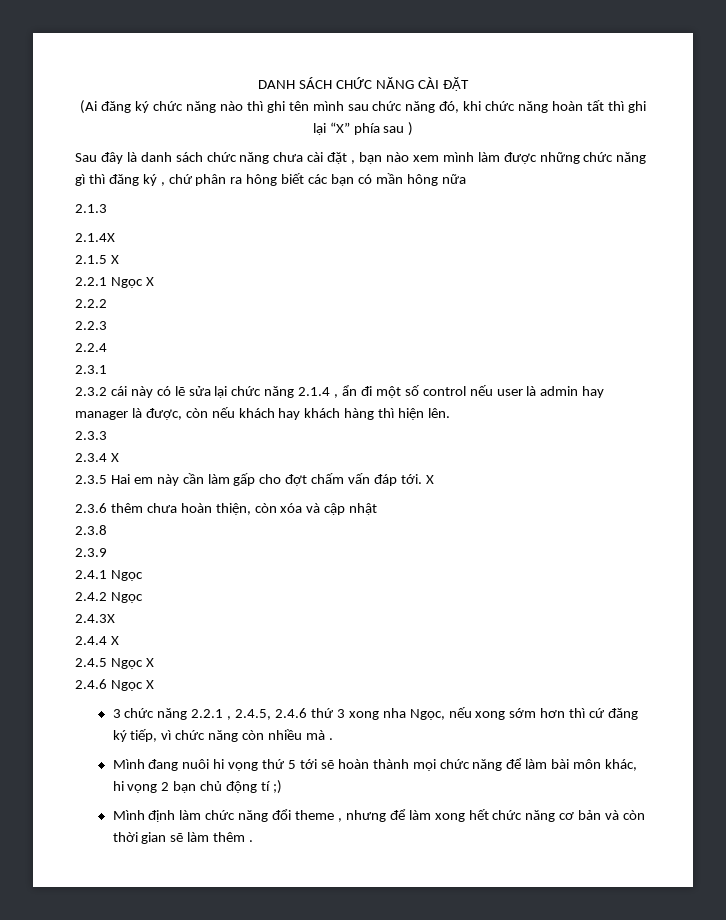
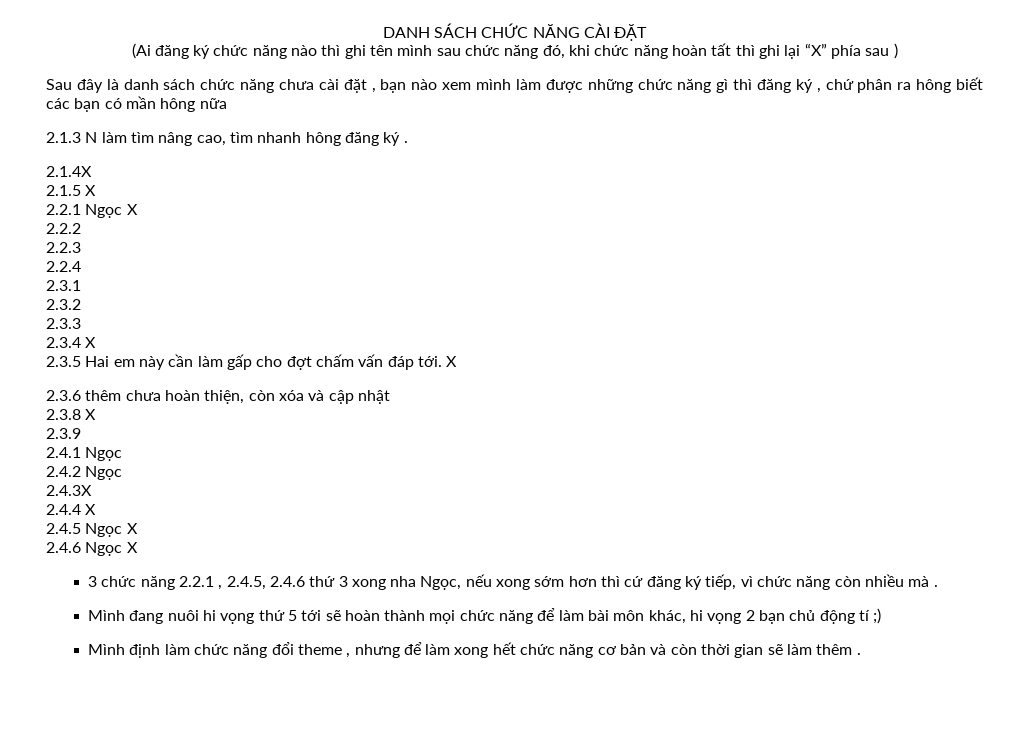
(107, 208) none -> [85,132,408,146] N làm tìm nâng cao, tìm nhanh hông đăng ký .
[110,385,605,398] [75,407,451,420] cái này có lẽ sửa lại chức năng 2.1.4 , ẩn đi một số control nếu user là admin hay manager là được, còn nếu khách hay khách hàng thì hiện lên. -> (81, 304) none
(107, 530) none -> [85,409,97,420] X

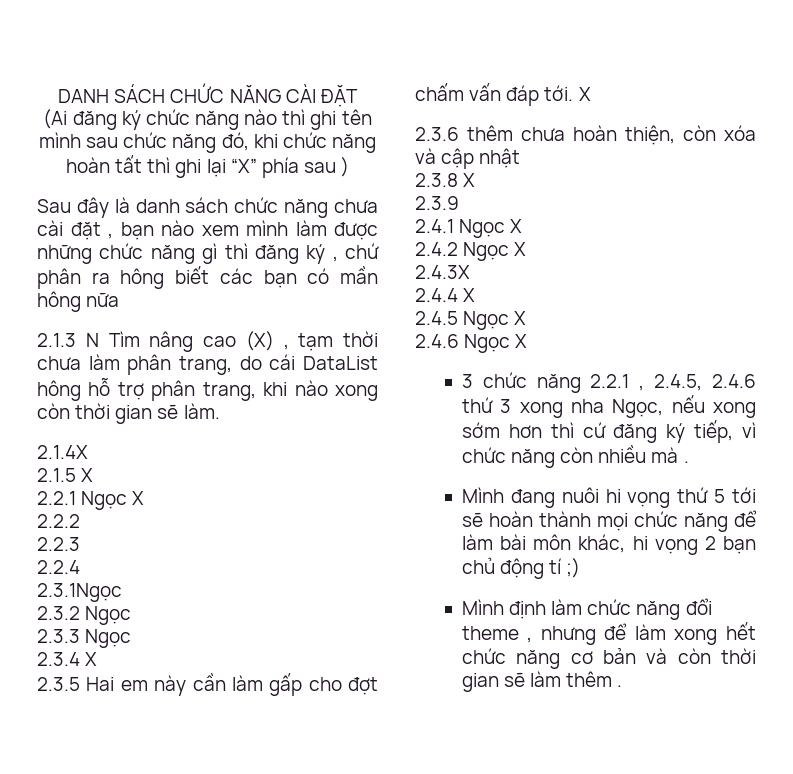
[101,132,408,146] làm tìm nâng cao, tìm nhanh hông đăng ký . -> [108,331,378,352] [37,354,378,375] [37,377,378,401] [37,403,220,424] Tìm nâng cao (X) , tạm thời chưa làm phân trang, do cái DataList hông hỗ trợ phân trang, khi nào xong còn thời gian sẽ làm.
[46,280,81,291] 2.3.1 -> [37,583,122,602] 2.3.1Ngọc
(81, 304) none -> [85,606,132,625] Ngọc
(81, 323) none -> [85,629,132,648] Ngọc
(123, 454) none -> [510,219,523,233] X
(123, 473) none -> [514,242,527,256] X

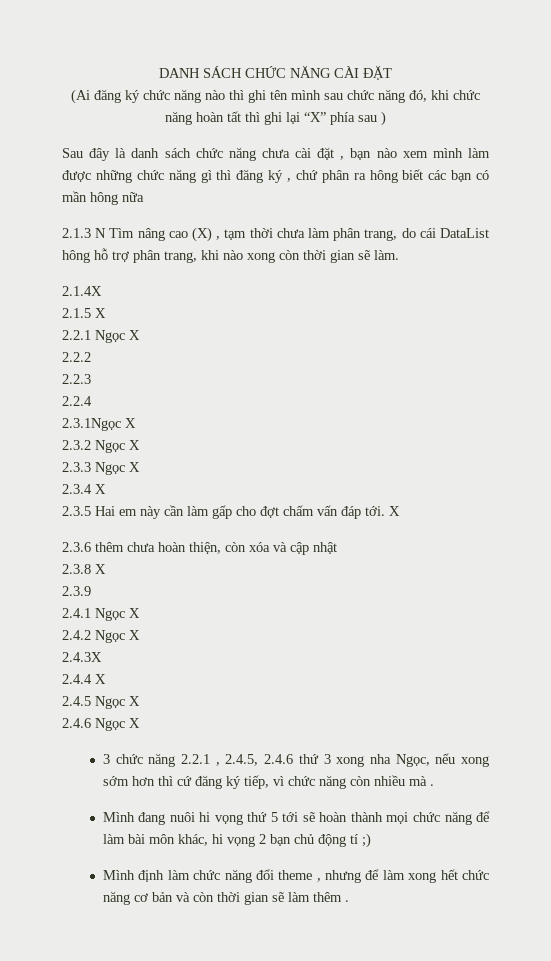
(122, 592) none -> [125,418,136,428] X
(132, 615) none -> [129,440,140,450] X
(132, 638) none -> [129,462,140,472] X

